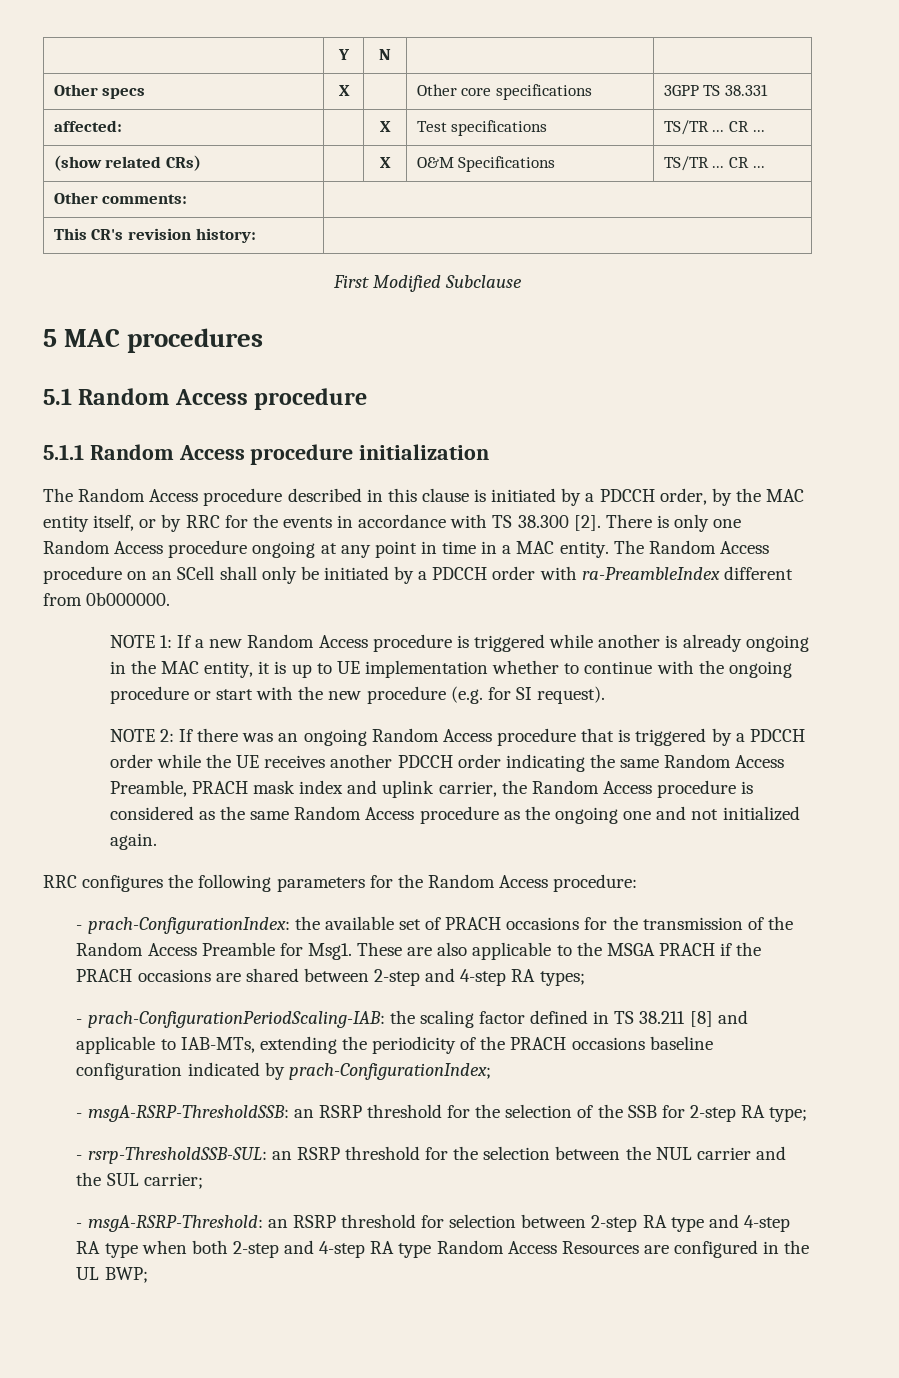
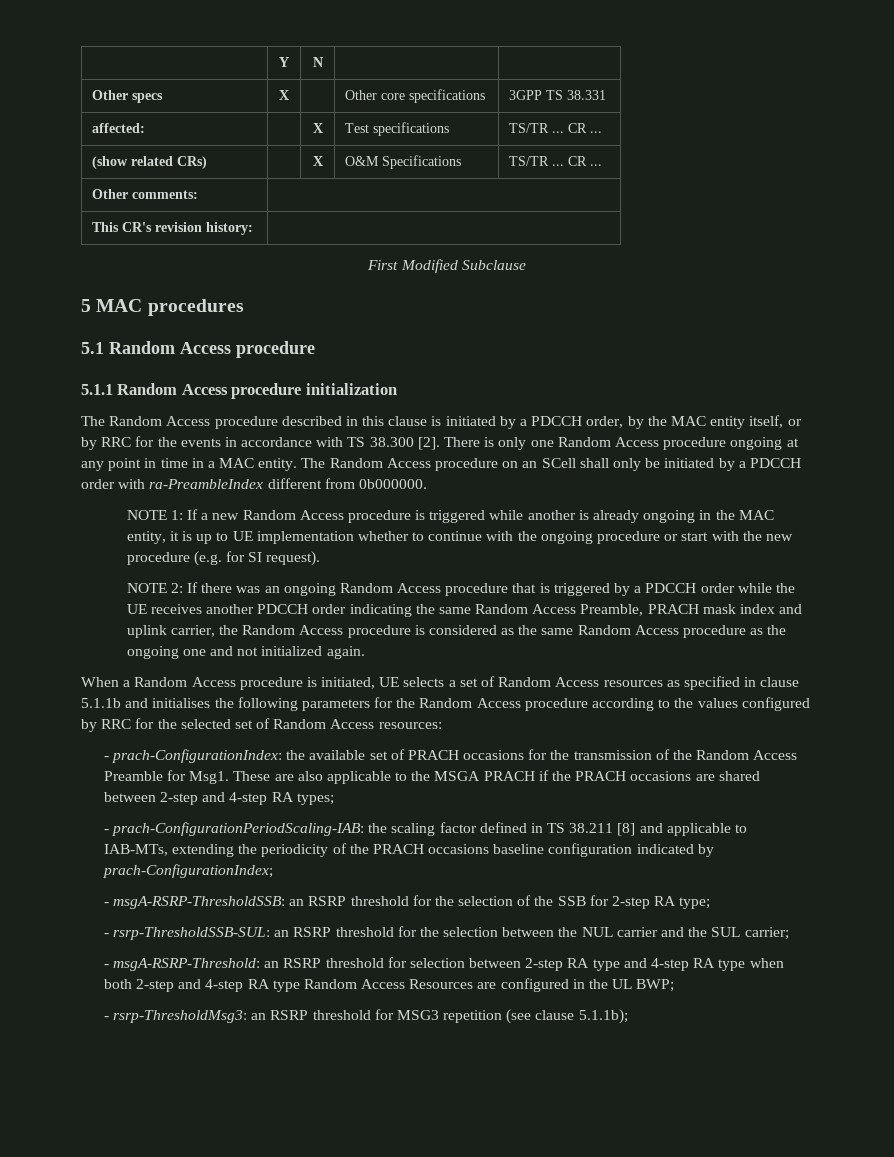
[43,875,164,892] RRC configures -> [81,676,800,690] [81,698,211,708] When a Random Access procedure is initiated, UE selects a set of Random Access resources as specified in clause 5.1.1b and initialises
[553,874,638,892] procedure: -> [524,697,810,711] [81,718,442,732] procedure according to the values configured by RRC for the selected set of Random Access resources:
(148, 1275) none -> [103,1009,628,1024] // - rsrp-ThresholdMsg3: an RSRP threshold for MSG3 repetition (see clause 5.1.1b);

